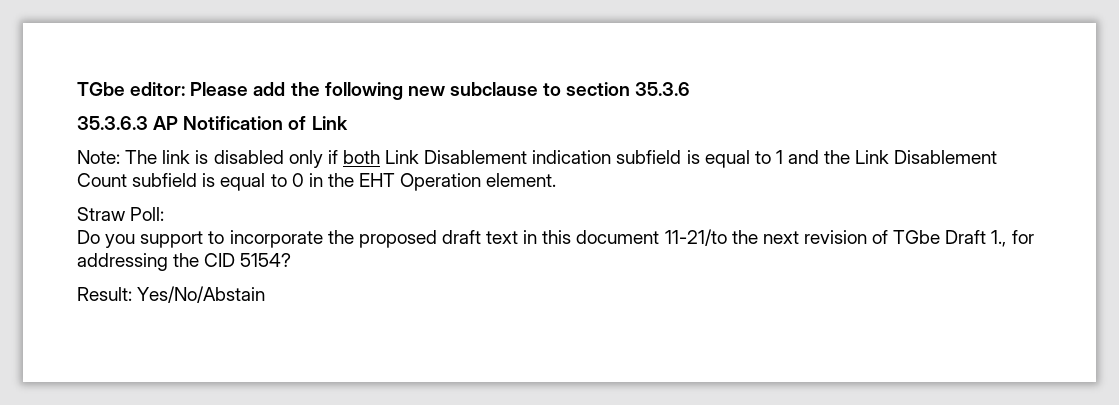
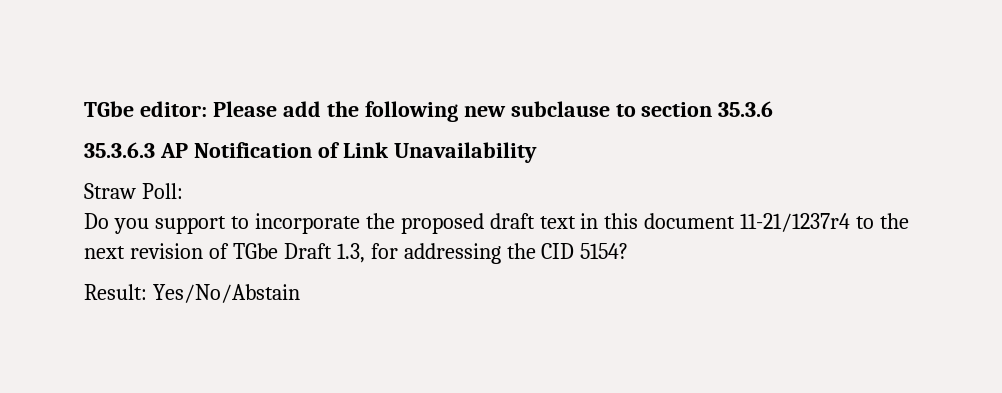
[77,150,998,168] [77,173,557,191] // Note: The link is disabled only if both Link Disablement indication subfield is equal to 1 and the Link Disablement Count subfield is equal to 0 in the EHT Operation element. -> [393,142,537,163] Unavailability
[664,229,727,246] 11-21/to -> [740,213,875,232] 11-21/1237r4 to
[991,230,1007,247] 1., -> [336,243,365,263] 1.3,

